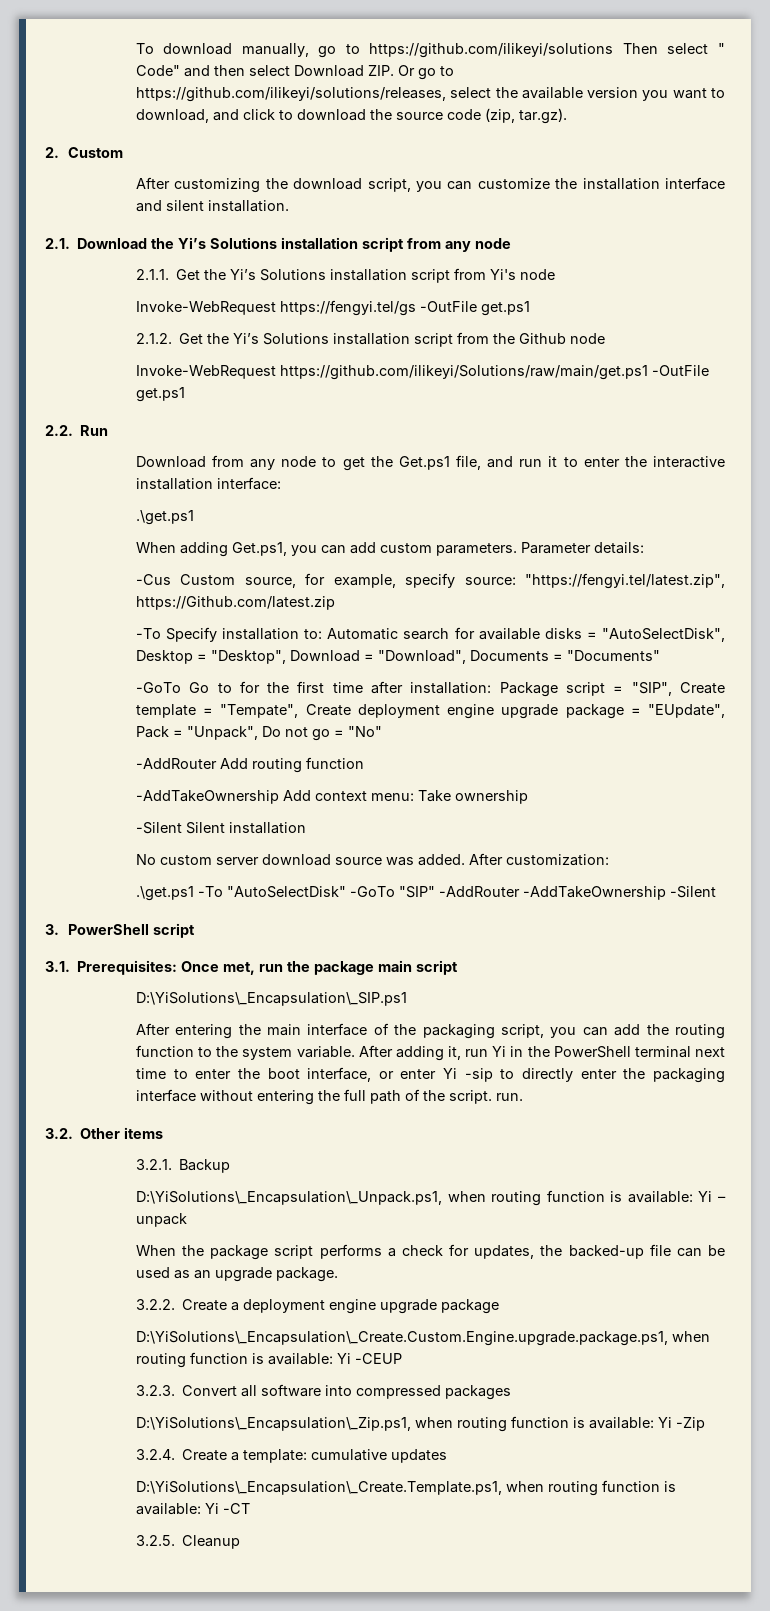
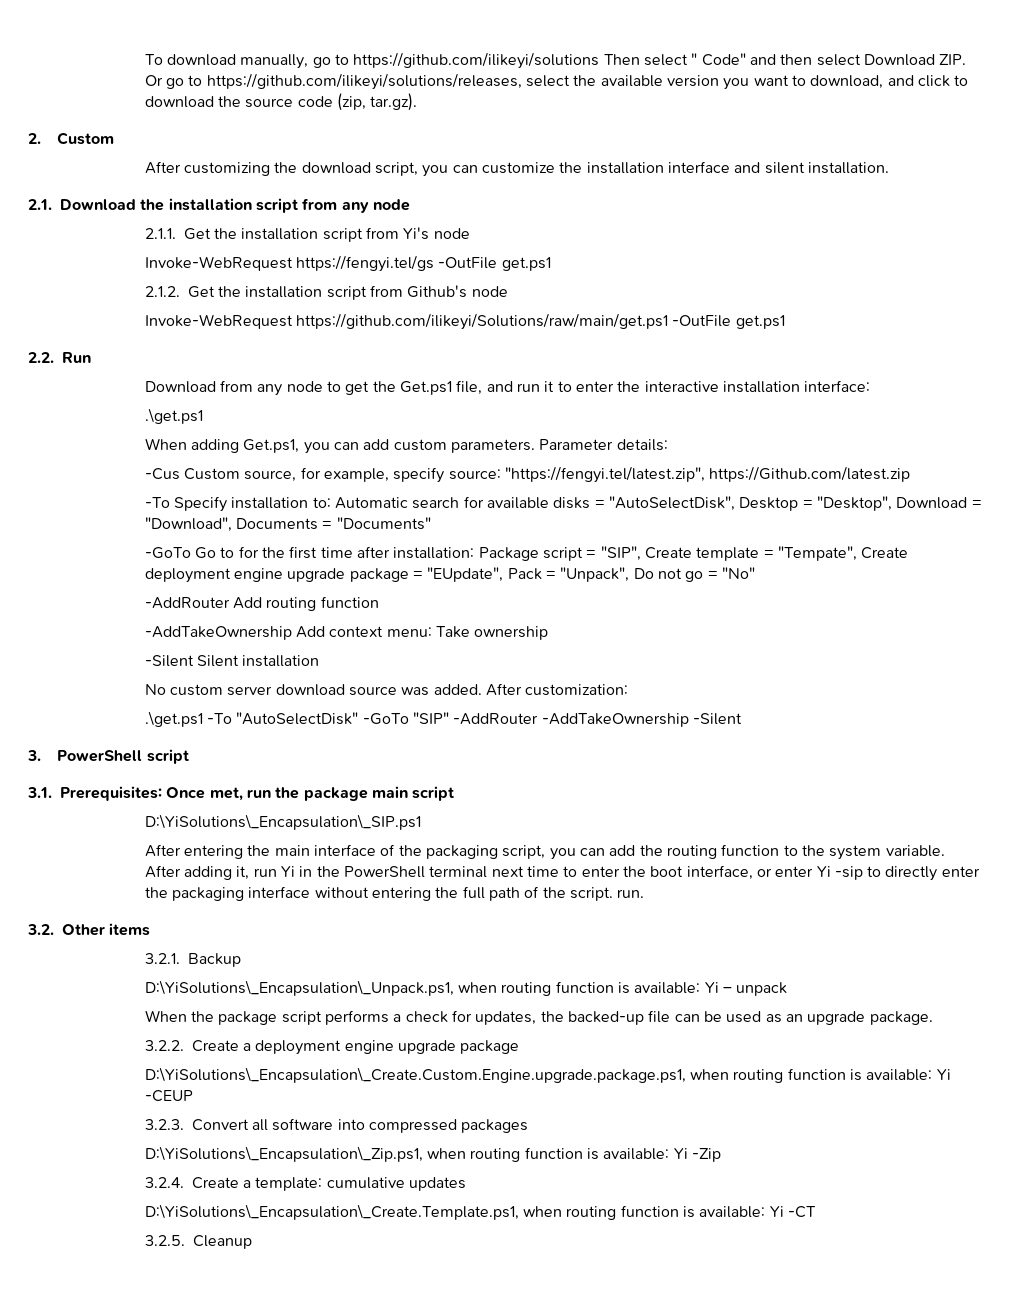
[178,237,277,249] Yi’s Solutions -> (165, 205) none
[230,269,327,281] Yi’s Solutions -> (238, 233) none
[233,332,567,347] Yi’s Solutions installation script from the Github -> [245,285,468,300] installation script from Github's

